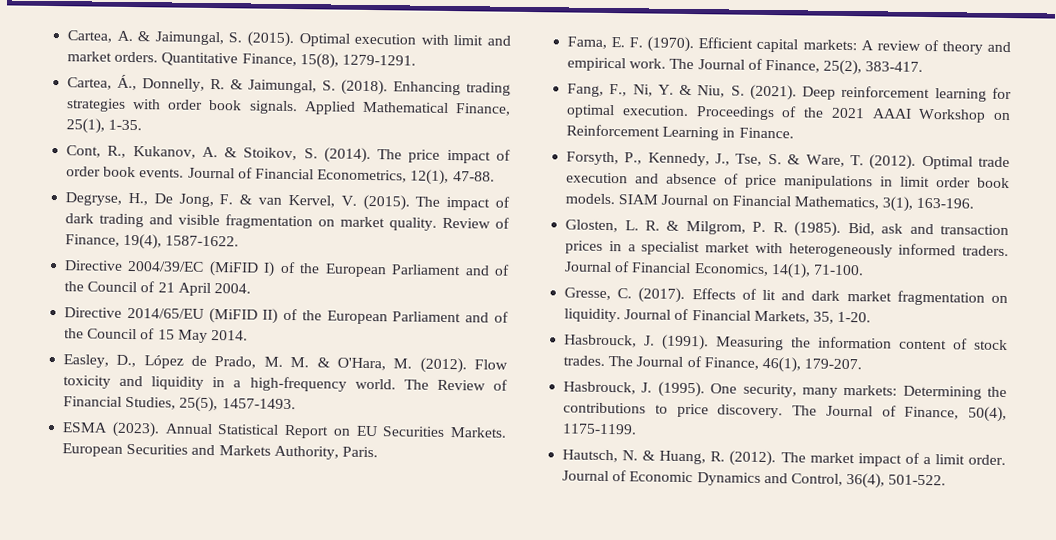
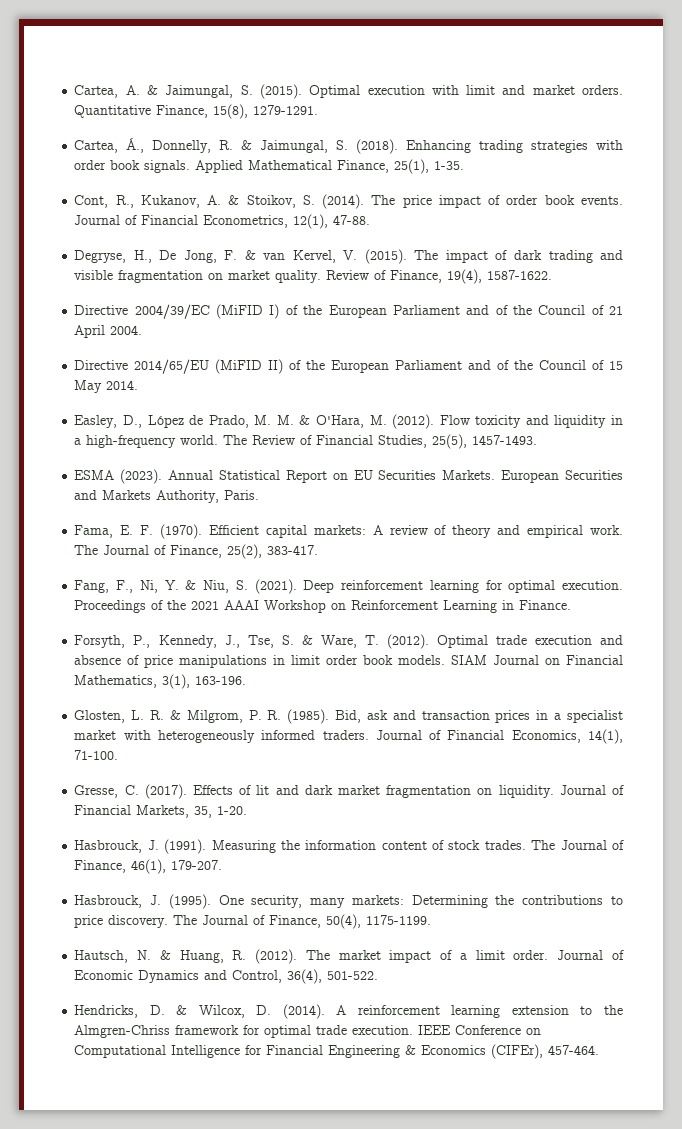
(947, 480) none -> [74,1004,623,1019] [74,1025,542,1038] [74,1044,600,1059] // Hendricks, D. & Wilcox, D. (2014). A reinforcement learning extension to the Almgren-Chriss framework for optimal trade execution. IEEE Conference on Computational Intelligence for Financial Engineering & Economics (CIFEr), 457-464.

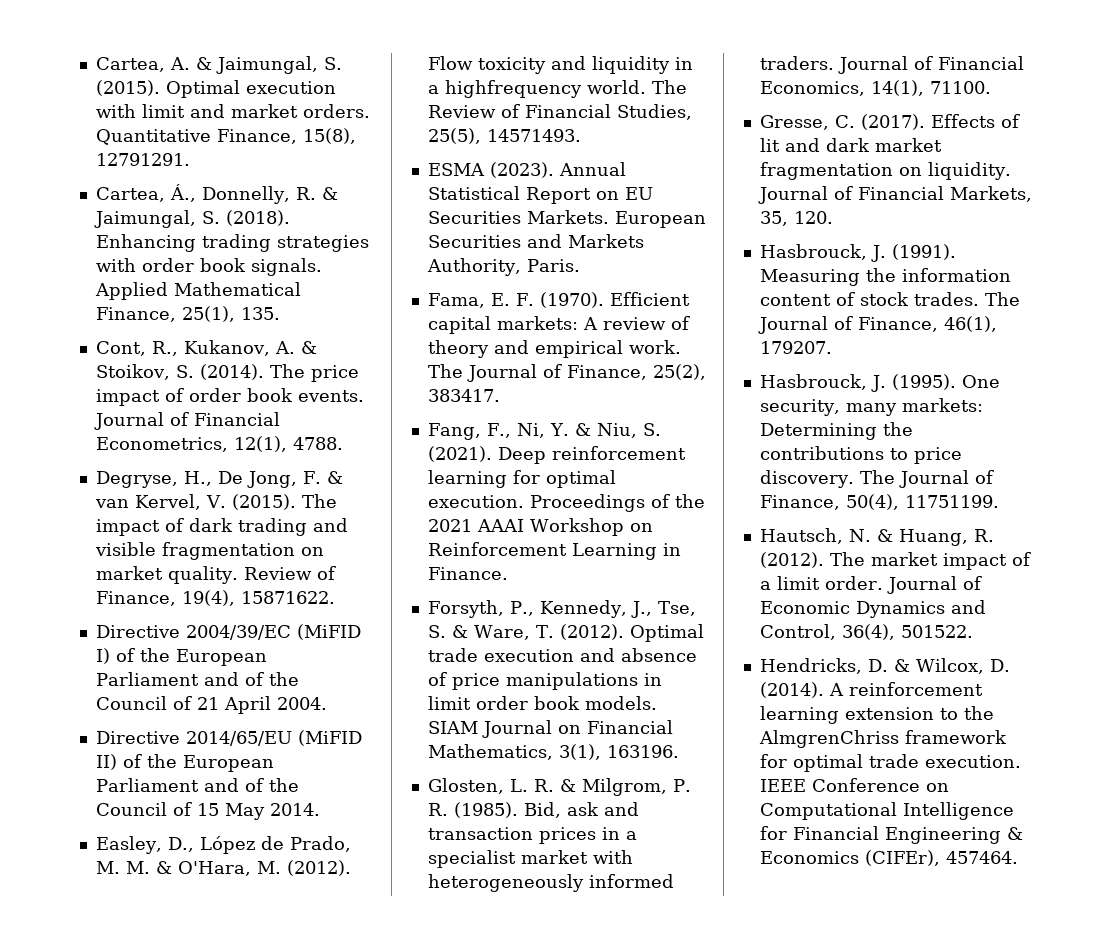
[253,105,319,115] 1279-1291. -> [95,153,190,166] 12791291.
[434,161,465,170] 1-35. -> [240,307,280,320] 135.
[333,215,371,225] 47-88. -> [292,437,343,450] 4788.
[487,270,553,280] 1587-1622. -> [240,591,335,604] 15871622.
[86,435,177,448] high-frequency -> [444,80,582,98] highfrequency
[472,435,538,445] 1457-1493. -> [486,129,581,142] 14571493.
[267,545,319,555] 383-417. -> [427,389,500,402] 383417.
[195,676,247,685] 163-196. -> [606,745,679,758] 163196.
[74,750,119,760] 71-100. -> [929,81,991,94] 71100.
[217,806,248,815] 1-20. -> [793,211,833,224] 120.
[171,860,223,870] 179-207. -> [759,341,832,354] 179207.
[366,915,432,925] 1175-1199. -> [904,495,999,508] 11751199.
[327,971,379,980] 501-522. -> [900,625,973,638] 501522.
[74,1025,171,1038] Almgren-Chriss -> [758,730,899,748] AlmgrenChriss
[548,1045,600,1055] 457-464. -> [945,851,1018,864] 457464.

